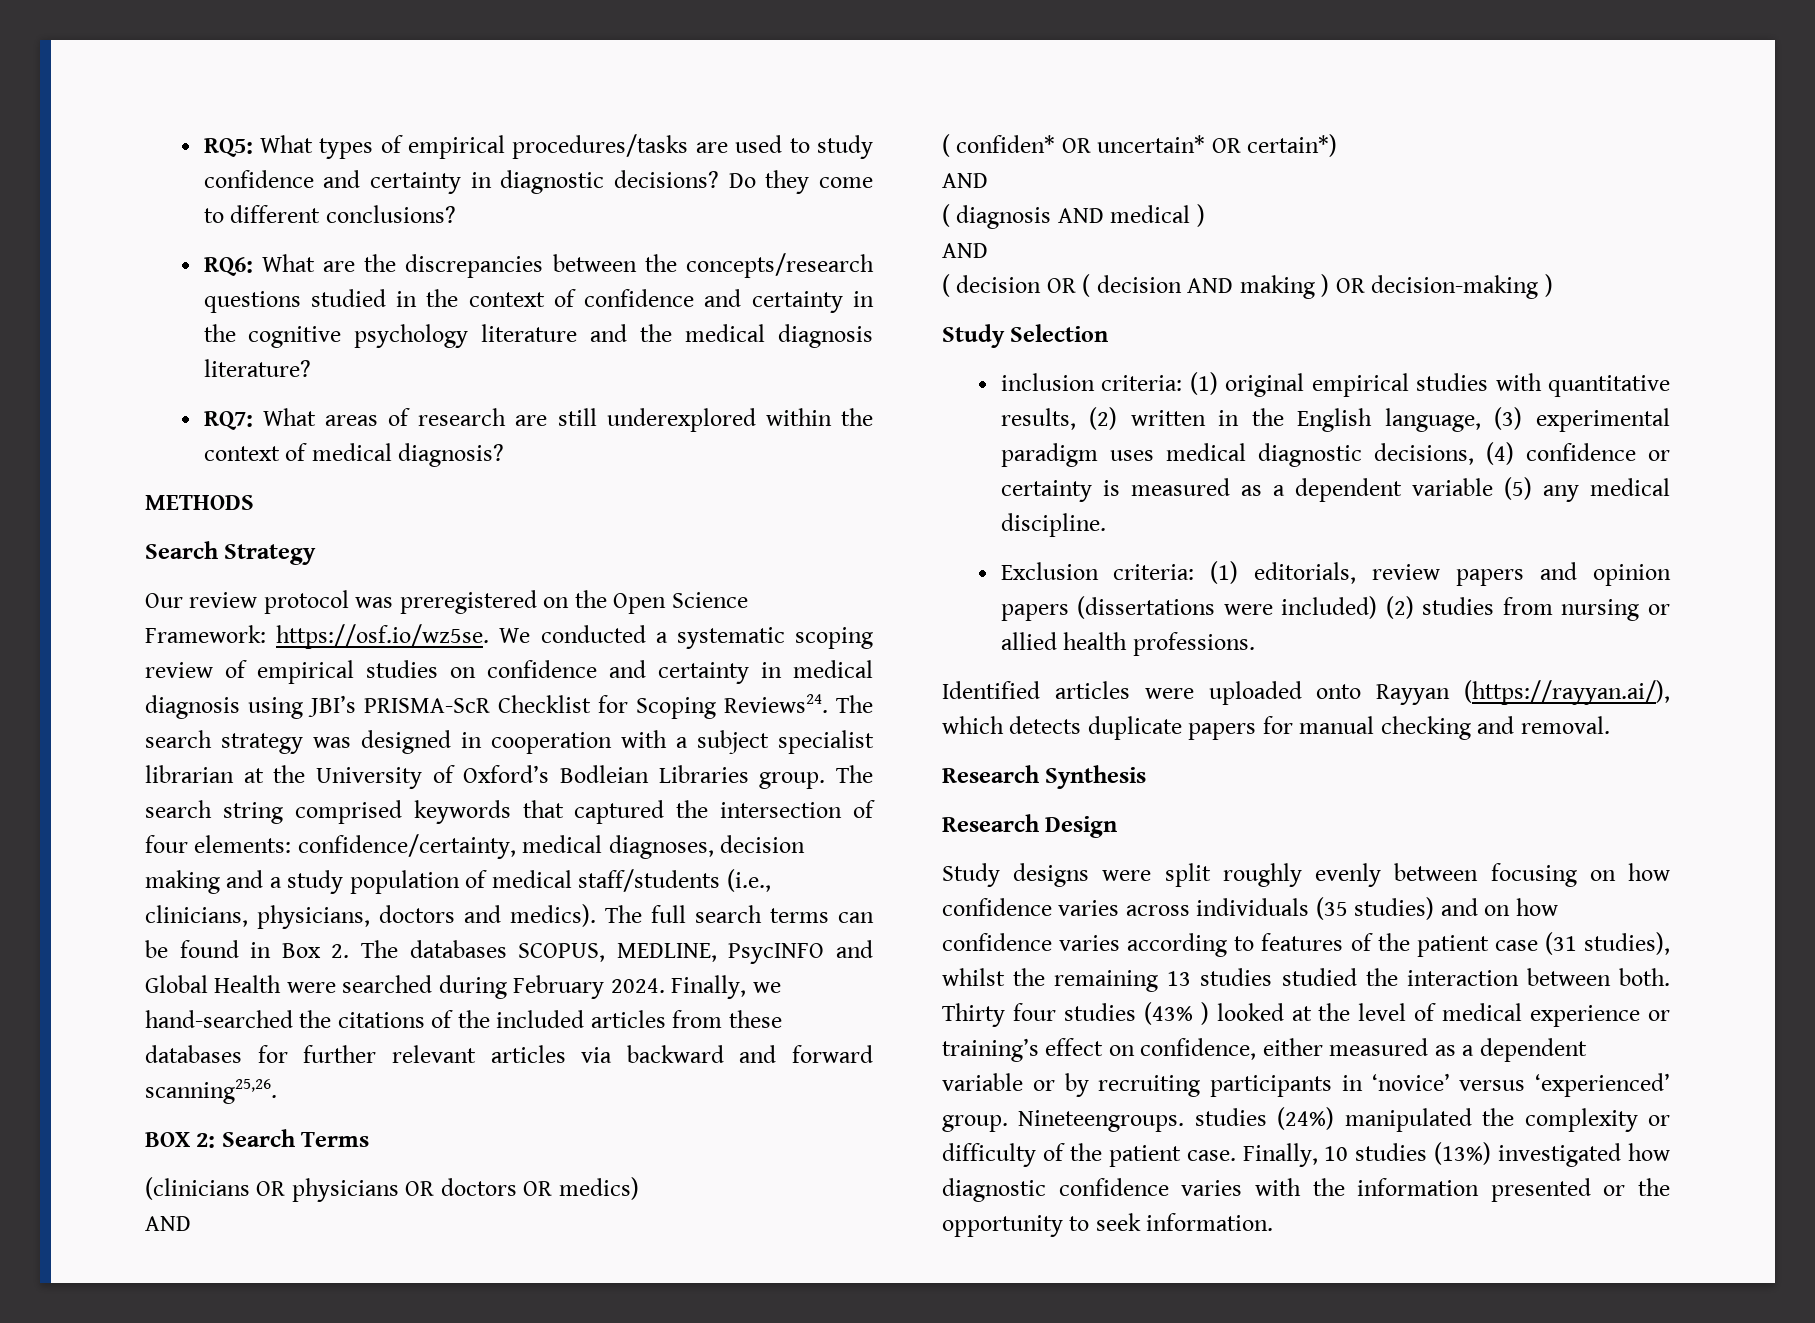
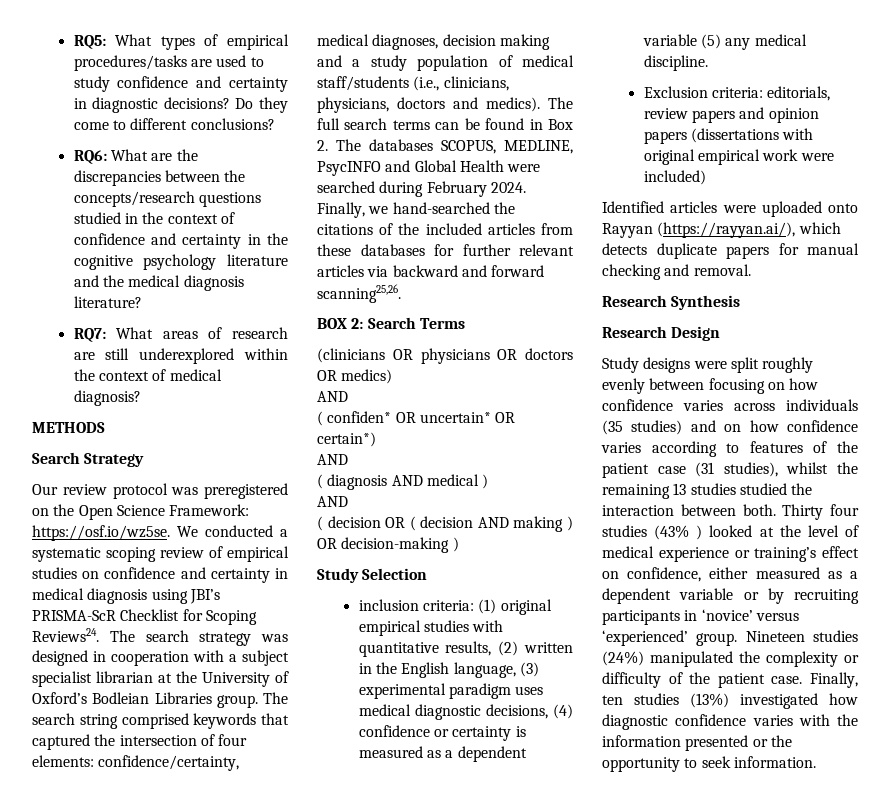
[1210,561,1239,584] (1) -> (763, 92) none
[1223,596,1670,621] [1000,632,1255,656] were included) (2) studies from nursing or allied health professions. -> [782,128,814,140] [643,149,834,165] [643,170,706,185] with original empirical work were included)
[1018,1110,1185,1132] Nineteengroups. -> [745,631,805,642] Nineteen
[1324,1146,1349,1161] 10 -> [602,695,623,705] ten

